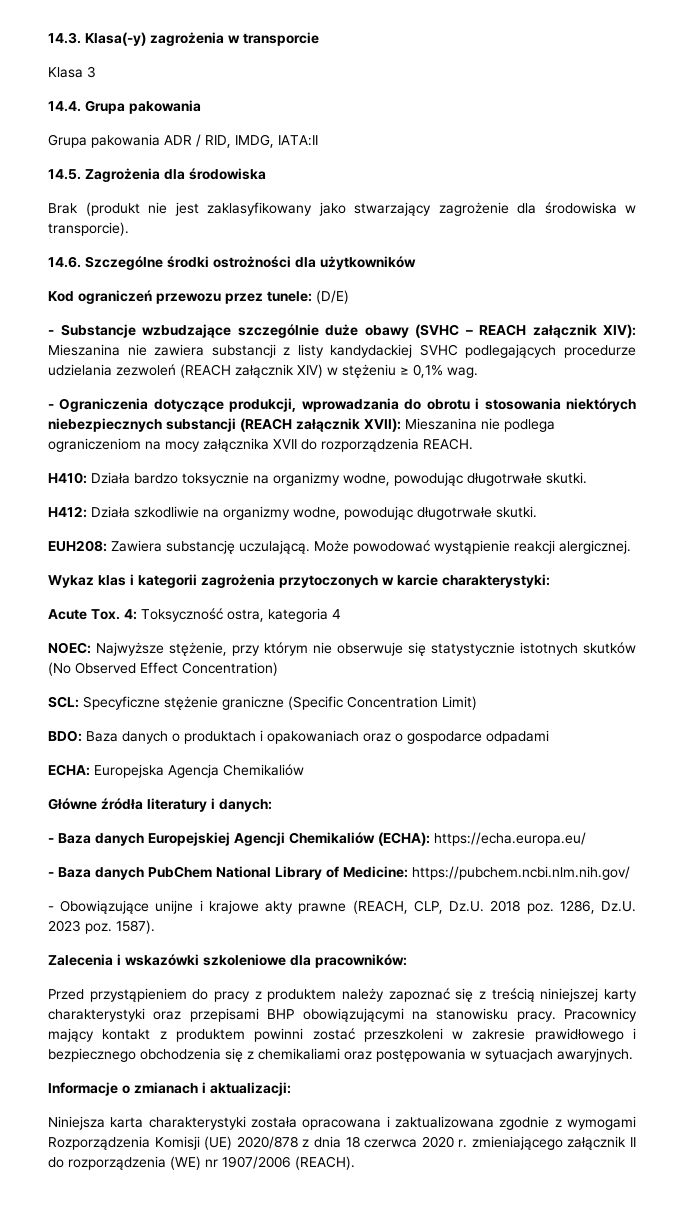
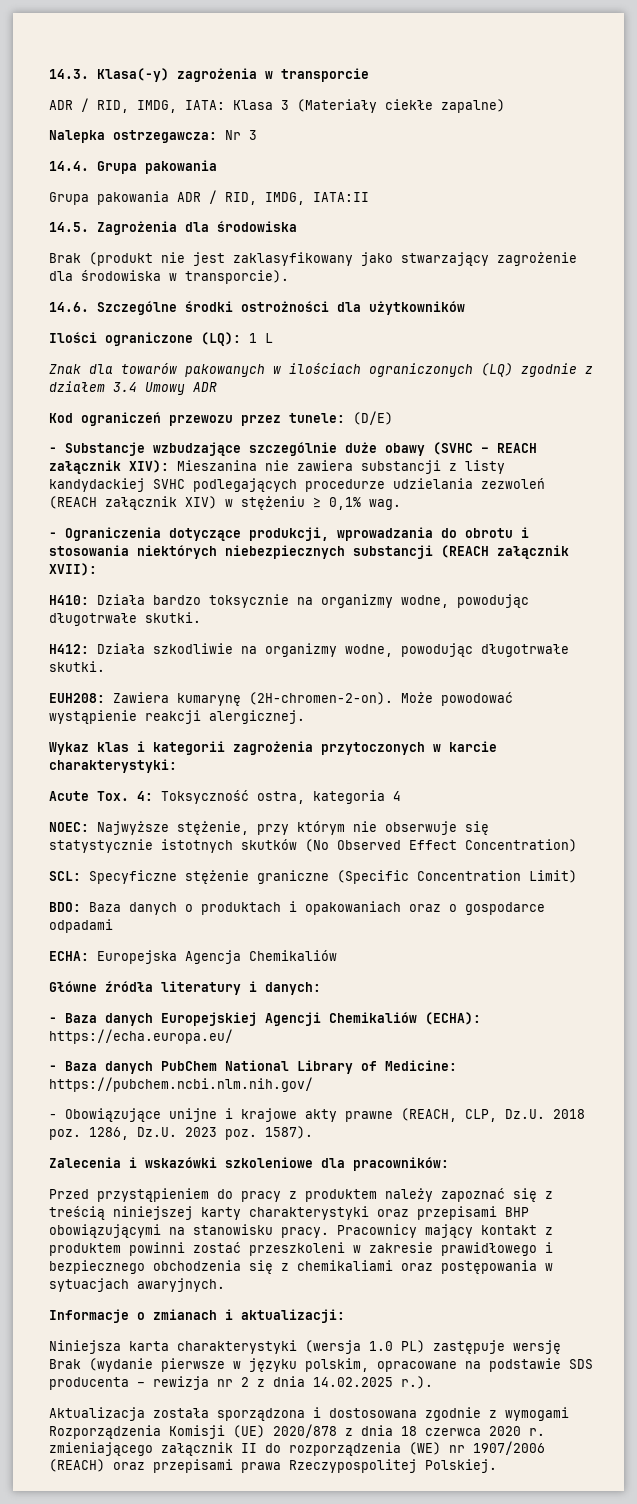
[48,67,83,78] Klasa -> [49,98,505,113] [49,130,241,143] ADR / RID, IMDG, IATA: Klasa 3 (Materiały ciekłe zapalne) // Nalepka ostrzegawcza: Nr
(416, 263) none -> [49,332,273,346] [49,363,593,377] [49,381,217,395] // Ilości ograniczone (LQ): 1 L // Znak dla towarów pakowanych w ilościach ograniczonych (LQ) zgodnie z działem 3.4 Umowy ADR
[405,418,555,432] [48,438,473,452] Mieszanina nie podlega ograniczeniom na mocy załącznika XVII do rozporządzenia REACH. -> (97, 569) none
[166,540,310,554] substancję uczulającą. -> [177,692,393,706] kumarynę (2H-chromen-2-on).
[251,1116,494,1130] została opracowana i zaktualizowana -> [305,1340,561,1354] [49,1358,593,1372] [49,1376,433,1390] [49,1407,417,1421] (wersja 1.0 PL) zastępuje wersję Brak (wydanie pierwsze w języku polskim, opracowane na podstawie SDS producenta – rewizja nr 2 z dnia 14.02.2025 r.). // Aktualizacja została sporządzona i dostosowana
[295,1156,355,1170] (REACH). -> [49,1459,497,1473] (REACH) oraz przepisami prawa Rzeczypospolitej Polskiej.

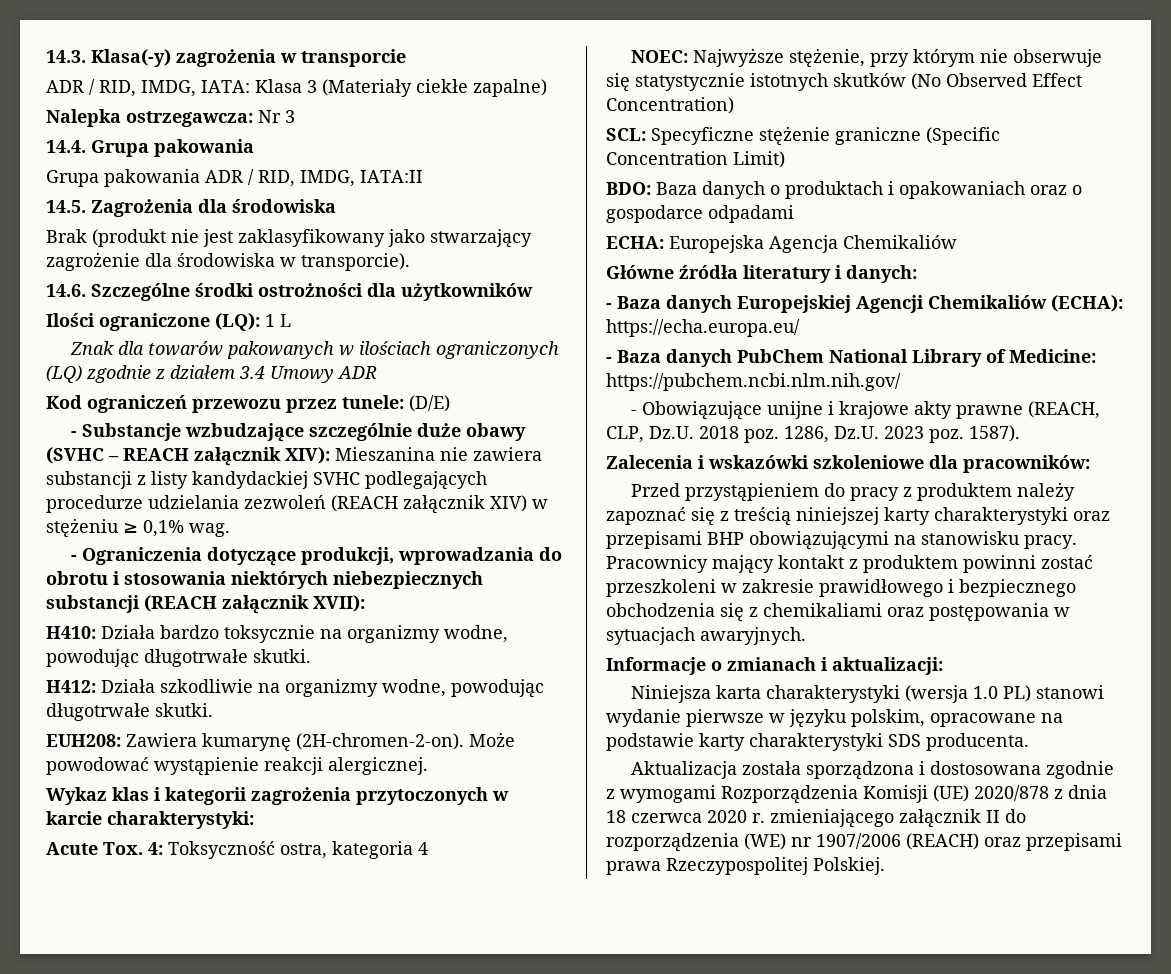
[433,1340,561,1354] [49,1358,153,1372] zastępuje wersję Brak (wydanie -> [1035,685,1104,699] [606,709,681,727] stanowi wydanie
[569,1359,593,1369] [49,1376,433,1390] SDS producenta – rewizja nr 2 z dnia 14.02.2025 r.). -> [699,733,1029,751] karty charakterystyki SDS producenta.

